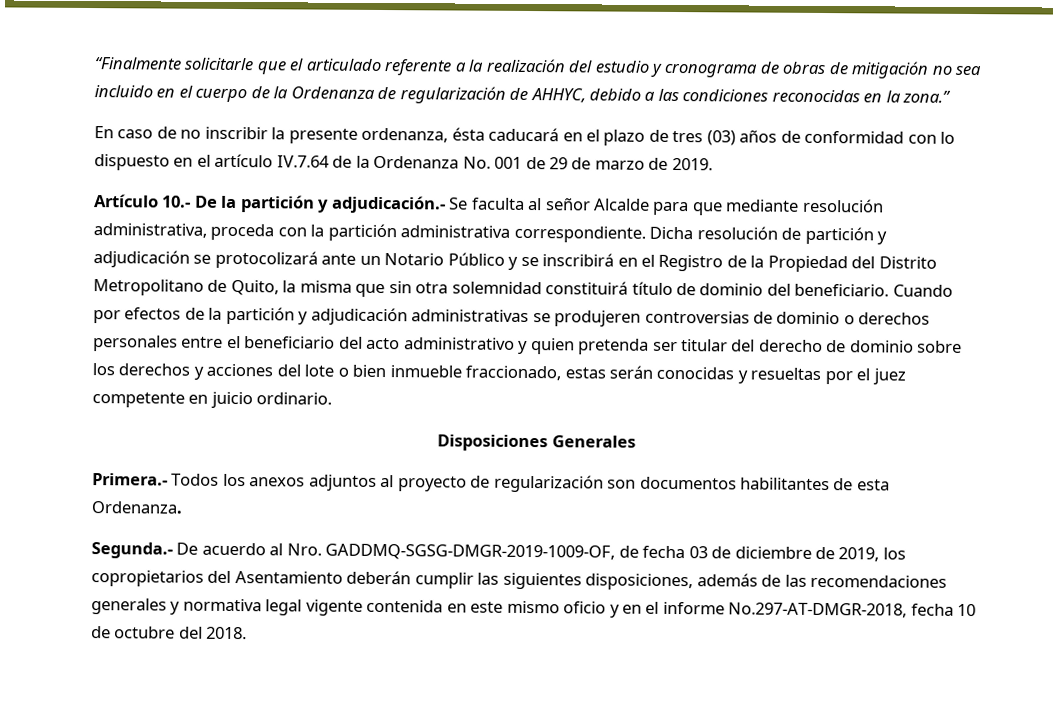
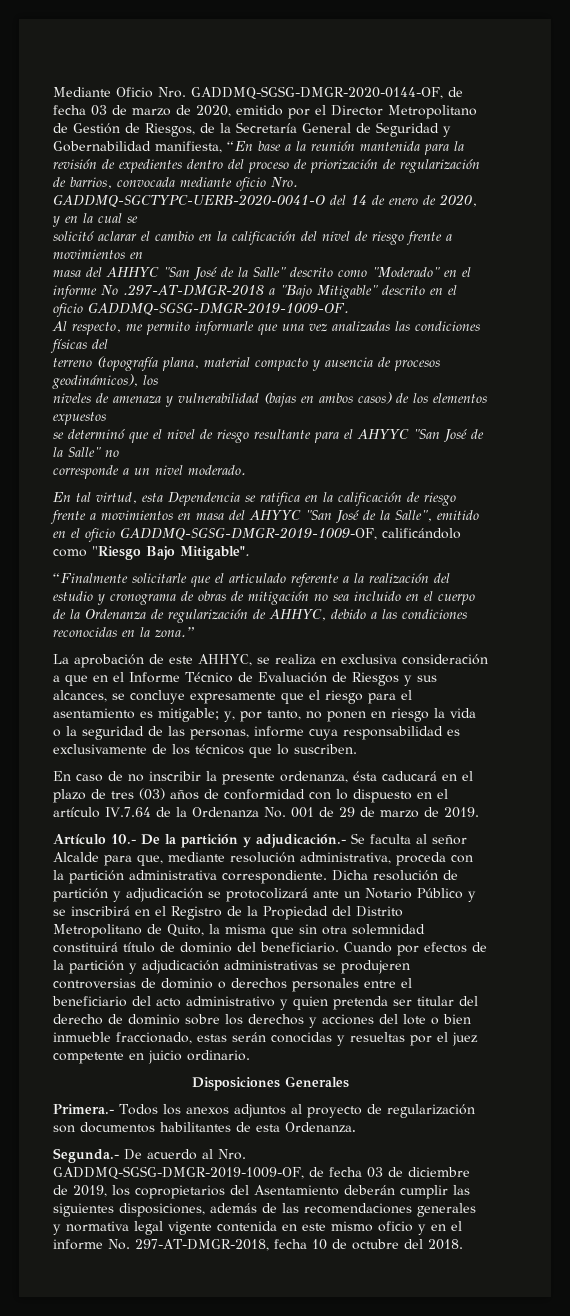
(94, 63) none -> [53,86,463,100] [53,105,477,119] [53,122,451,137] [53,141,464,155] [53,159,480,173] [53,177,298,191] [53,194,477,207] [52,213,138,227] [53,231,452,245] [53,249,143,259] [53,267,471,280] [53,284,457,299] [53,302,349,317] [52,321,480,335] [50,339,108,353] [53,356,440,371] [52,374,158,389] [53,392,487,407] [53,412,106,425] [53,429,484,443] [53,447,119,457] [53,465,246,479] [53,492,456,506] [50,510,479,524] [53,527,461,542] [53,546,250,560] Mediante Oficio Nro. GADDMQ-SGSG-DMGR-2020-0144-OF, de fecha 03 de marzo de 2020, emitido por el Director Metropolitano de Gestión de Riesgos, de la Secretaría General de Seguridad y Gobernabilidad manifiesta, “En base a la reunión mantenida para la revisión de expedientes dentro del proceso de priorización de regularización de barrios, convocada mediante oficio Nro. GADDMQ-SGCTYPC-UERB-2020-0041-O del 14 de enero de 2020, y en la cual se // solicitó aclarar el cambio en la calificación del nivel de riesgo frente a movimientos en // masa del AHHYC "San José de la Salle" descrito como "Moderado" en el informe No .297-AT-DMGR-2018 a "Bajo Mitigable" descrito en el oficio GADDMQ-SGSG-DMGR-2019-1009-OF. // Al respecto, me permito informarle que una vez analizadas las condiciones físicas del // terreno (topografía plana, material compacto y ausencia de procesos geodinámicos), los // niveles de amenaza y vulnerabilidad (bajas en ambos casos) de los elementos expuestos // se determinó que el nivel de riesgo resultante para el AHYYC "San José de la Salle" no // corresponde a un nivel moderado. // En tal virtud, esta Dependencia se ratifica en la calificación de riesgo frente a movimientos en masa del AHYYC "San José de la Salle", emitido en el oficio GADDMQ-SGSG-DMGR-2019-1009-OF, calificándolo como "Riesgo Bajo Mitigable". //
(952, 96) none -> [53,654,488,668] [53,672,437,686] [53,690,412,704] [53,708,476,722] [53,726,460,740] [53,744,357,758] // La aprobación de este AHHYC, se realiza en exclusiva consideración a que en el Informe Técnico de Evaluación de Riesgos y sus alcances, se concluye expresamente que el riesgo para el asentamiento es mitigable; y, por tanto, no ponen en riesgo la vida o la seguridad de las personas, informe cuya responsabilidad es exclusivamente de los técnicos que lo suscriben.
[691,202,723,216] que -> [137,855,163,866] que,
[728,602,908,618] No.297-AT-DMGR-2018, -> [108,1239,269,1251] No. 297-AT-DMGR-2018,

